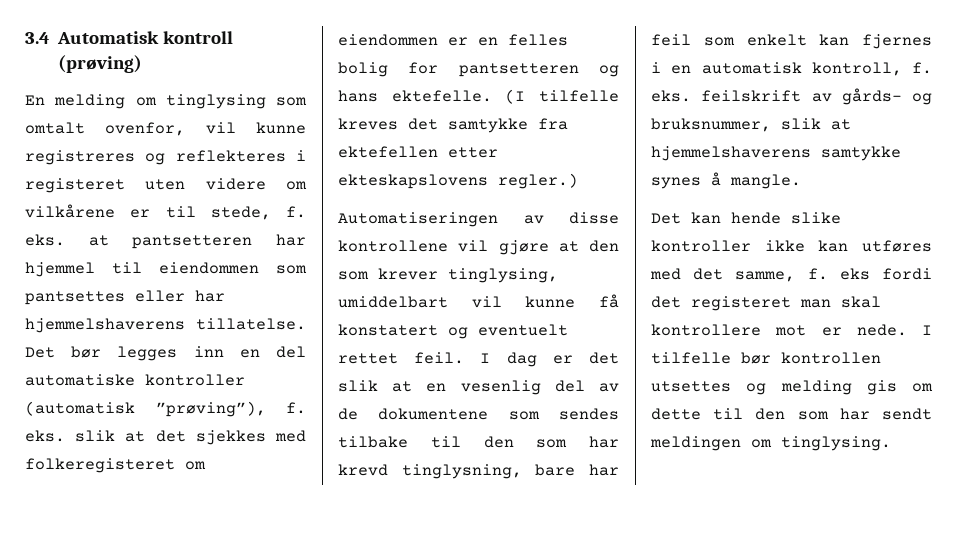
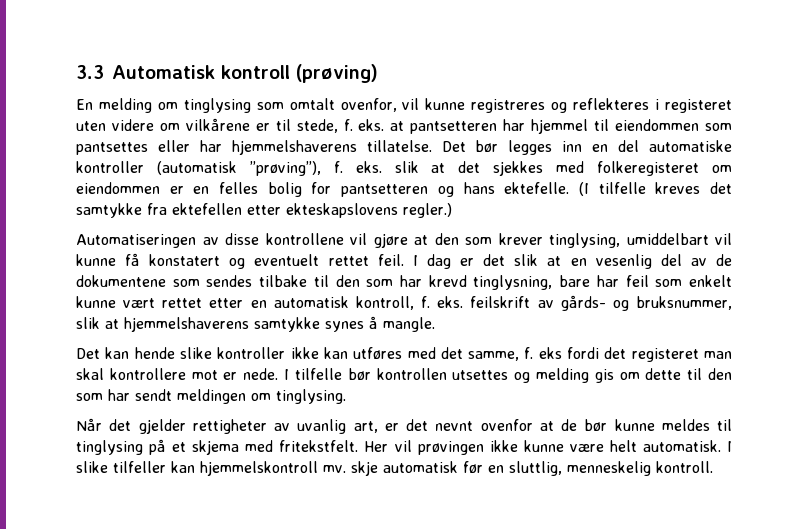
[25,32,50,44] 3.4 -> [76,65,104,79] 3.3
[819,34,932,49] [651,62,661,73] kan fjernes i -> [76,296,244,308] kunne vært rettet etter
(891, 443) none -> [76,418,732,434] [76,439,732,455] [76,461,713,476] // Når det gjelder rettigheter av uvanlig art, er det nevnt ovenfor at de bør kunne meldes til tinglysing på et skjema med fritekstfelt. Her vil prøvingen ikke kunne være helt automatisk. I slike tilfeller kan hjemmelskontroll mv. skje automatisk før en sluttlig, menneskelig kontroll.

